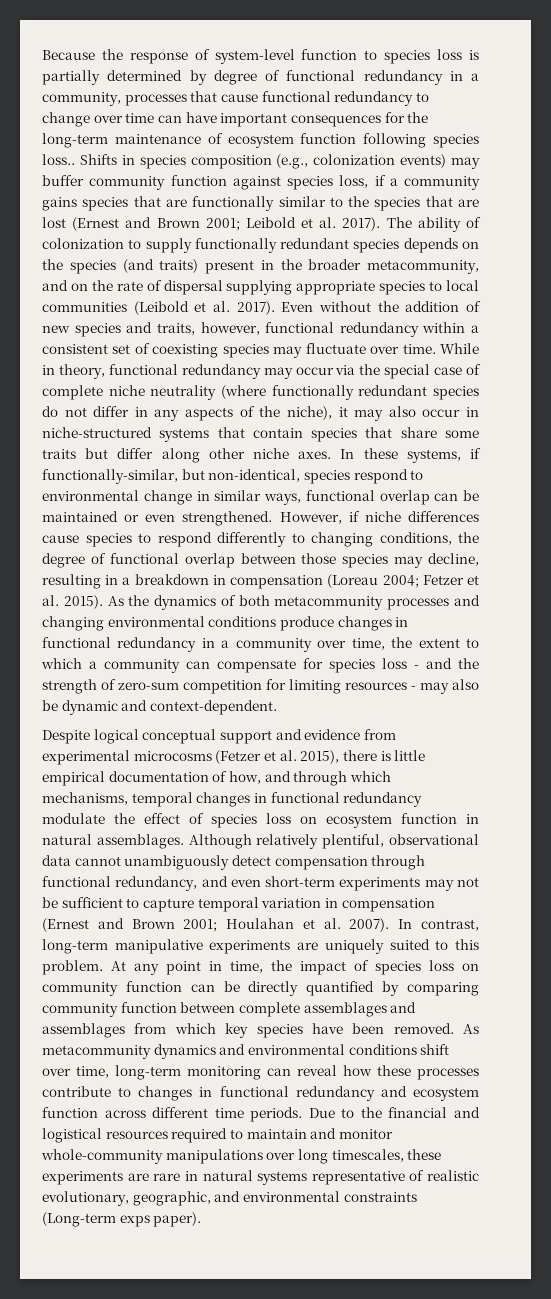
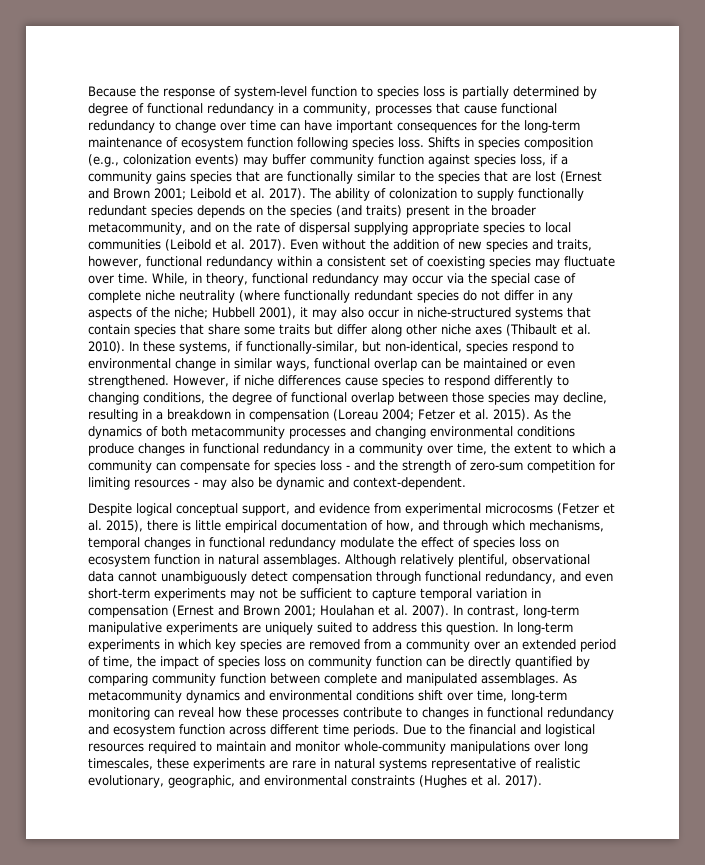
[42,154,75,165] loss.. -> [398,137,424,148] loss.
[440,343,480,354] While -> [152,273,188,285] While,
[286,406,332,420] niche), -> [174,307,296,319] niche; Hubbell 2001),
[298,451,332,459] axes. -> [475,324,591,336] [88,341,125,353] axes (Thibault et al. 2010).
[219,730,272,744] support -> [242,503,290,516] support,
[455,939,480,950] [42,960,222,975] this problem. At any point in -> [372,622,573,635] [88,639,616,652] [88,656,100,667] address this question. In long-term experiments in which key species are removed from a community over an extended period of
[303,1002,417,1017] [42,1023,454,1038] assemblages and assemblages from which key species have been removed. -> [381,673,559,686] and manipulated assemblages.
[42,1212,202,1227] (Long-term exps paper). -> [419,775,542,788] (Hughes et al. 2017).

